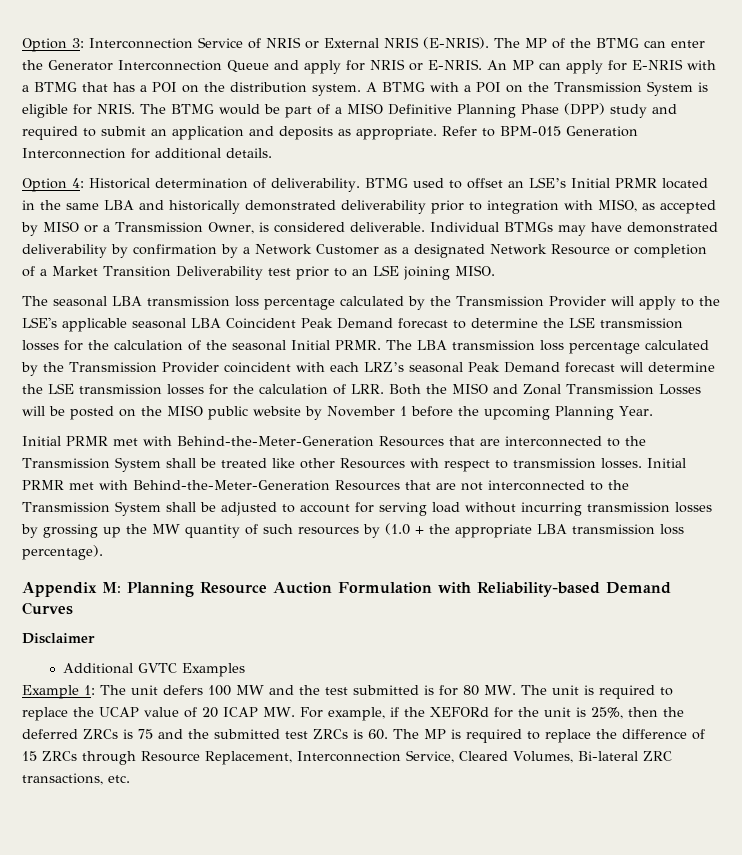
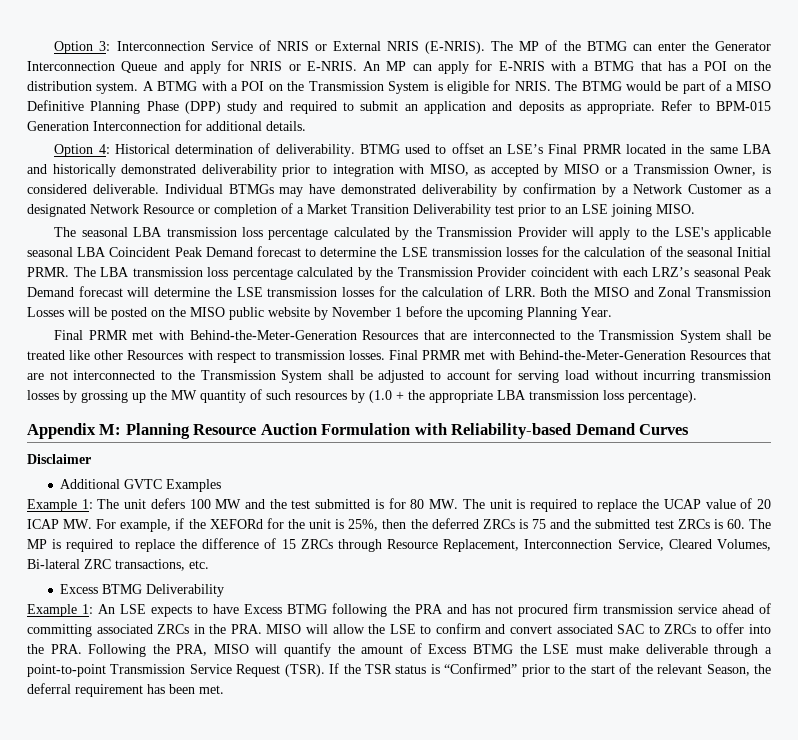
[570,178,610,188] Initial -> [548,144,578,154] Final
[22,436,61,446] Initial -> [54,330,84,340] Final
[646,458,686,468] Initial -> [389,350,419,360] Final
(130, 779) none -> [60,584,225,597] [27,603,771,617] [27,623,771,637] [27,643,772,657] [27,663,772,677] [27,683,224,697] // Excess BTMG Deliverability // Example 1: An LSE expects to have Excess BTMG following the PRA and has not procured firm transmission service ahead of committing associated ZRCs in the PRA. MISO will allow the LSE to confirm and convert associated SAC to ZRCs to offer into the PRA. Following the PRA, MISO will quantify the amount of Excess BTMG the LSE must make deliverable through a point-to-point Transmission Service Request (TSR). If the TSR status is “Confirmed” prior to the start of the relevant Season, the deferral requirement has been met.

